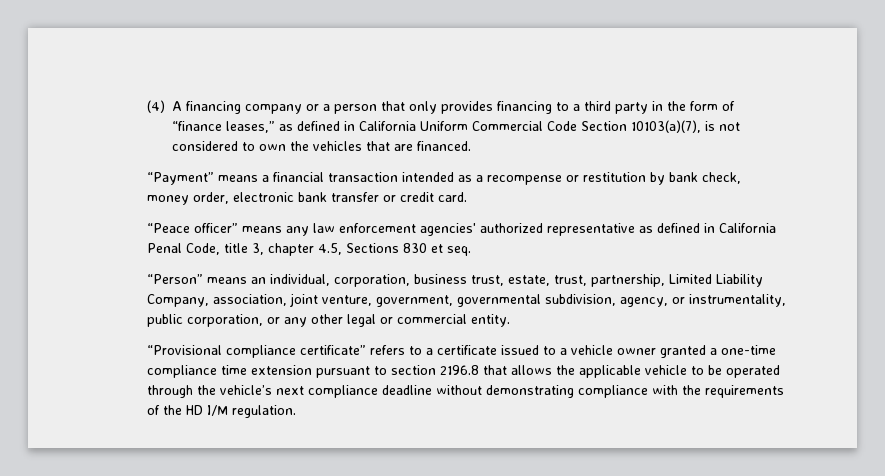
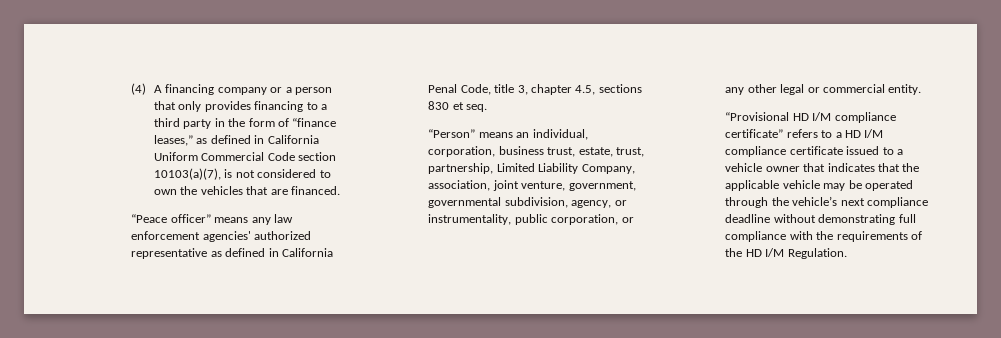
[580,121,627,131] Section -> [298,152,337,161] section
[146,172,741,185] [146,192,467,205] // “Payment” means a financial transaction intended as a recompense or restitution by bank check, money order, electronic bank transfer or credit card. -> (340, 190) none
[345,243,399,253] Sections -> [598,84,642,93] sections
(222, 350) none -> [792,112,832,121] HD I/M
(433, 351) none -> [844,129,884,138] [725,146,787,157] HD I/M compliance
[659,345,776,358] [146,365,552,378] granted a one-time compliance time extension pursuant to section 2196.8 that allows -> [803,163,900,172] that indicates that
[690,366,704,375] to -> [823,183,846,191] may
(574, 391) none -> [898,214,916,223] full
[231,405,296,418] regulation. -> [787,248,847,259] Regulation.

